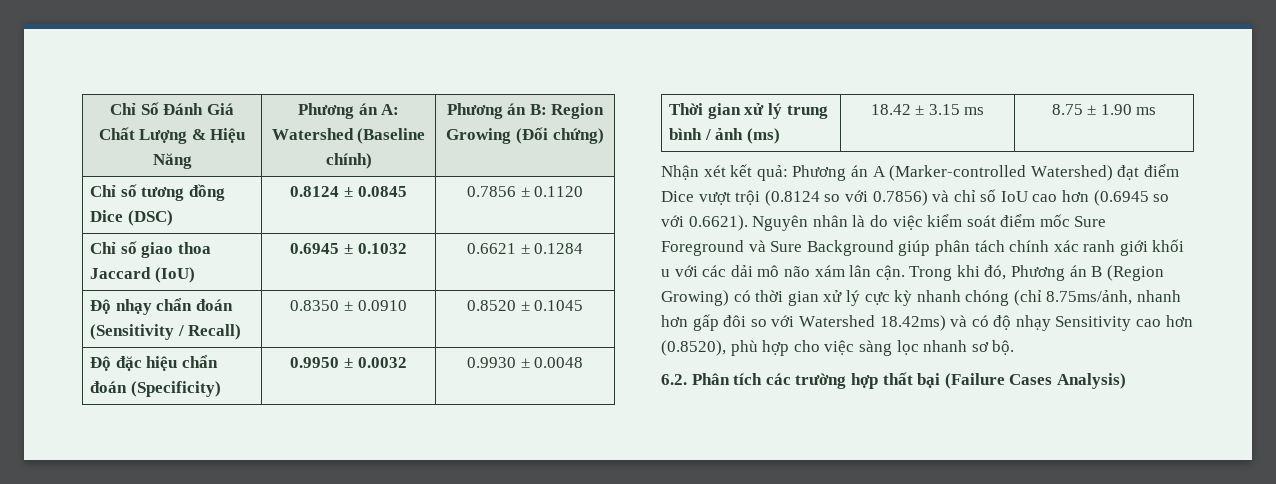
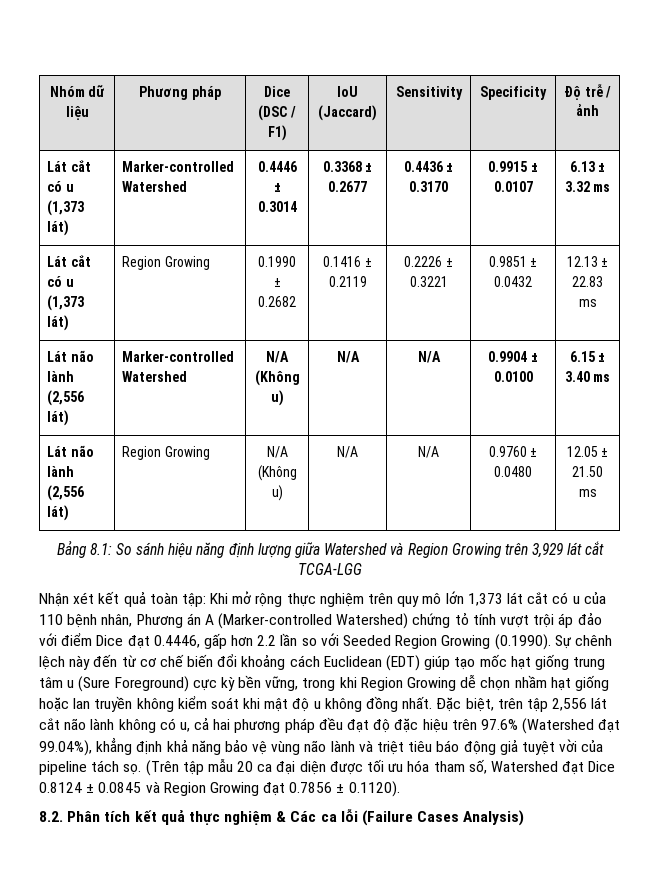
[110,102,234,115] [98,127,246,144] [152,153,192,169] [297,103,400,119] [271,128,426,144] [325,153,372,169] [446,103,605,119] [446,127,604,144] [90,184,225,201] [90,210,173,226] [290,186,407,197] [466,186,584,197] [90,241,211,258] [90,267,195,283] [290,243,407,254] [466,243,584,254] [90,298,233,315] [90,324,242,340] [290,300,407,311] [466,300,584,311] [90,355,218,371] [90,381,221,397] [290,357,407,368] [466,357,584,368] [669,103,828,119] [669,128,780,144] [870,104,985,115] [1051,104,1157,115] [661,164,788,181] Chỉ Số Đánh Giá Chất Lượng & Hiệu Năng | Phương án A: Watershed (Baseline chính) | Phương án B: Region Growing (Đối chứng) // Chỉ số tương đồng Dice (DSC) | 0.8124 ± 0.0845 | 0.7856 ± 0.1120 // Chỉ số giao thoa Jaccard (IoU) | 0.6945 ± 0.1032 | 0.6621 ± 0.1284 // Độ nhạy chẩn đoán (Sensitivity / Recall) | 0.8350 ± 0.0910 | 0.8520 ± 0.1045 // Độ đặc hiệu chẩn đoán (Specificity) | 0.9950 ± 0.0032 | 0.9930 ± 0.0048 // Thời gian xử lý trung bình / ảnh (ms) | 18.42 ± 3.15 ms | 8.75 ± 1.90 ms // Nhận xét kết quả: -> [49,85,105,97] [65,106,89,120] [139,86,221,100] [264,86,290,97] [258,105,296,121] [267,125,287,141] [337,86,358,97] [318,105,377,121] [395,86,463,100] [480,86,547,100] [563,84,612,100] [576,104,599,116] [47,160,92,172] [47,181,75,192] [47,200,85,216] [47,220,70,236] [122,161,235,172] [122,181,188,192] [257,161,297,172] [273,183,281,192] [257,201,297,212] [322,161,373,172] [328,181,367,192] [403,161,454,172] [409,181,448,192] [488,161,538,172] [493,181,533,192] [569,161,606,172] [564,181,611,192] [47,255,92,267] [47,276,75,287] [47,295,85,311] [47,315,70,331] [122,256,211,270] [258,256,296,267] [273,278,281,287] [258,296,296,307] [323,256,372,267] [328,276,367,287] [404,256,453,267] [409,276,448,287] [488,256,538,267] [494,276,532,287] [566,256,609,267] [572,276,603,287] [578,299,597,307] [47,350,95,362] [47,371,75,382] [47,390,85,406] [47,410,70,426] [122,351,235,362] [122,371,188,382] [266,351,289,363] [254,370,300,386] [270,390,284,406] [336,351,360,363] [417,351,441,363] [488,351,538,362] [493,371,533,382] [569,351,606,362] [564,371,611,382] [47,445,95,457] [47,466,75,477] [47,485,85,501] [47,505,70,521] [122,446,211,460] [266,446,288,458] [257,465,297,481] [271,485,283,501] [337,446,358,458] [418,446,439,458] [488,446,538,457] [494,466,532,477] [566,446,609,457] [572,466,603,477] [578,489,597,497] [56,540,605,558] [298,563,362,575] [39,591,606,607] [39,614,133,628] Nhóm dữ liệu | Phương pháp | Dice (DSC / F1) | IoU (Jaccard) | Sensitivity | Specificity | Độ trễ / ảnh // Lát cắt có u (1,373 lát) | Marker-controlled Watershed | 0.4446 ± 0.3014 | 0.3368 ± 0.2677 | 0.4436 ± 0.3170 | 0.9915 ± 0.0107 | 6.13 ± 3.32 ms // Lát cắt có u (1,373 lát) | Region Growing | 0.1990 ± 0.2682 | 0.1416 ± 0.2119 | 0.2226 ± 0.3221 | 0.9851 ± 0.0432 | 12.13 ± 22.83 ms // Lát não lành (2,556 lát) | Marker-controlled Watershed | N/A (Không u) | N/A | N/A | 0.9904 ± 0.0100 | 6.15 ± 3.40 ms // Lát não lành (2,556 lát) | Region Growing | N/A (Không u) | N/A | N/A | 0.9760 ± 0.0480 | 12.05 ± 21.50 ms // Bảng 8.1: So sánh hiệu năng định lượng giữa Watershed và Region Growing trên 3,929 lát cắt TCGA-LGG // Nhận xét kết quả toàn tập: Khi mở rộng thực nghiệm trên quy mô lớn 1,373 lát cắt có u của 110 bệnh nhân,
[1117,164,1179,180] [661,189,1170,206] [661,214,1107,231] [661,239,1185,256] [661,265,1164,281] [661,290,1182,306] [661,314,1193,331] [661,340,1015,356] [661,372,941,389] đạt điểm Dice vượt trội (0.8124 so với 0.7856) và chỉ số IoU cao hơn (0.6945 so với 0.6621). Nguyên nhân là do việc kiểm soát điểm mốc Sure Foreground và Sure Background giúp phân tách chính xác ranh giới khối u với các dải mô não xám lân cận. Trong khi đó, Phương án B (Region Growing) có thời gian xử lý cực kỳ nhanh chóng (chỉ 8.75ms/ảnh, nhanh hơn gấp đôi so với Watershed 18.42ms) và có độ nhạy Sensitivity cao hơn (0.8520), phù hợp cho việc sàng lọc nhanh sơ bộ. // 6.2. Phân tích các trường hợp thất bại -> [412,613,602,628] [39,633,612,650] [39,654,606,671] [39,674,609,692] [39,696,608,712] [39,717,621,734] [39,737,604,756] [39,758,616,776] [39,781,400,797] [39,809,358,825] chứng tỏ tính vượt trội áp đảo với điểm Dice đạt 0.4446, gấp hơn 2.2 lần so với Seeded Region Growing (0.1990). Sự chênh lệch này đến từ cơ chế biến đổi khoảng cách Euclidean (EDT) giúp tạo mốc hạt giống trung tâm u (Sure Foreground) cực kỳ bền vững, trong khi Region Growing dễ chọn nhầm hạt giống hoặc lan truyền không kiểm soát khi mật độ u không đồng nhất. Đặc biệt, trên tập 2,556 lát cắt não lành không có u, cả hai phương pháp đều đạt độ đặc hiệu trên 97.6% (Watershed đạt 99.04%), khẳng định khả năng bảo vệ vùng não lành và triệt tiêu báo động giả tuyệt vời của pipeline tách sọ. (Trên tập mẫu 20 ca đại diện được tối ưu hóa tham số, Watershed đạt Dice 0.8124 ± 0.0845 và Region Growing đạt 0.7856 ± 0.1120). // 8.2. Phân tích kết quả thực nghiệm & Các ca lỗi

